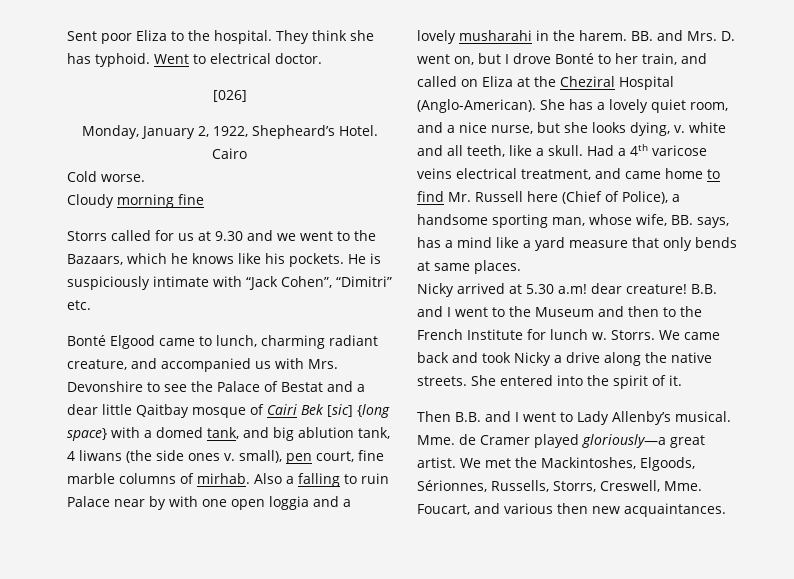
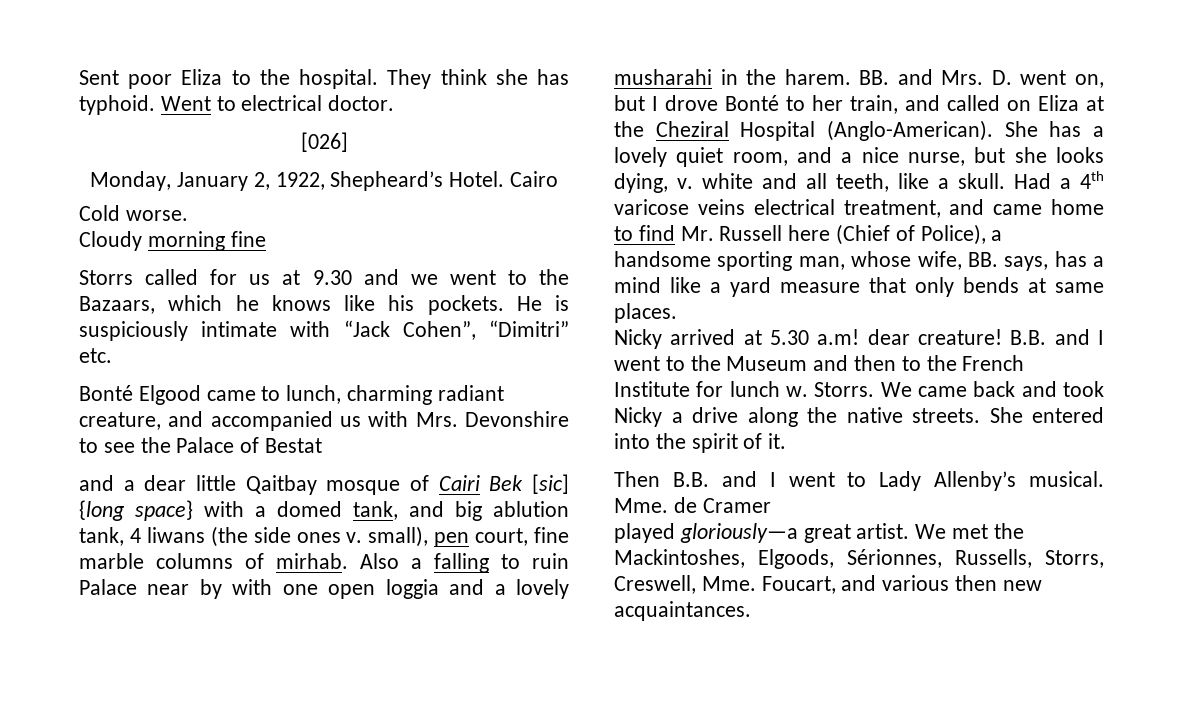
(323, 387) none -> (323, 445) //
(530, 440) none -> (771, 505) //

